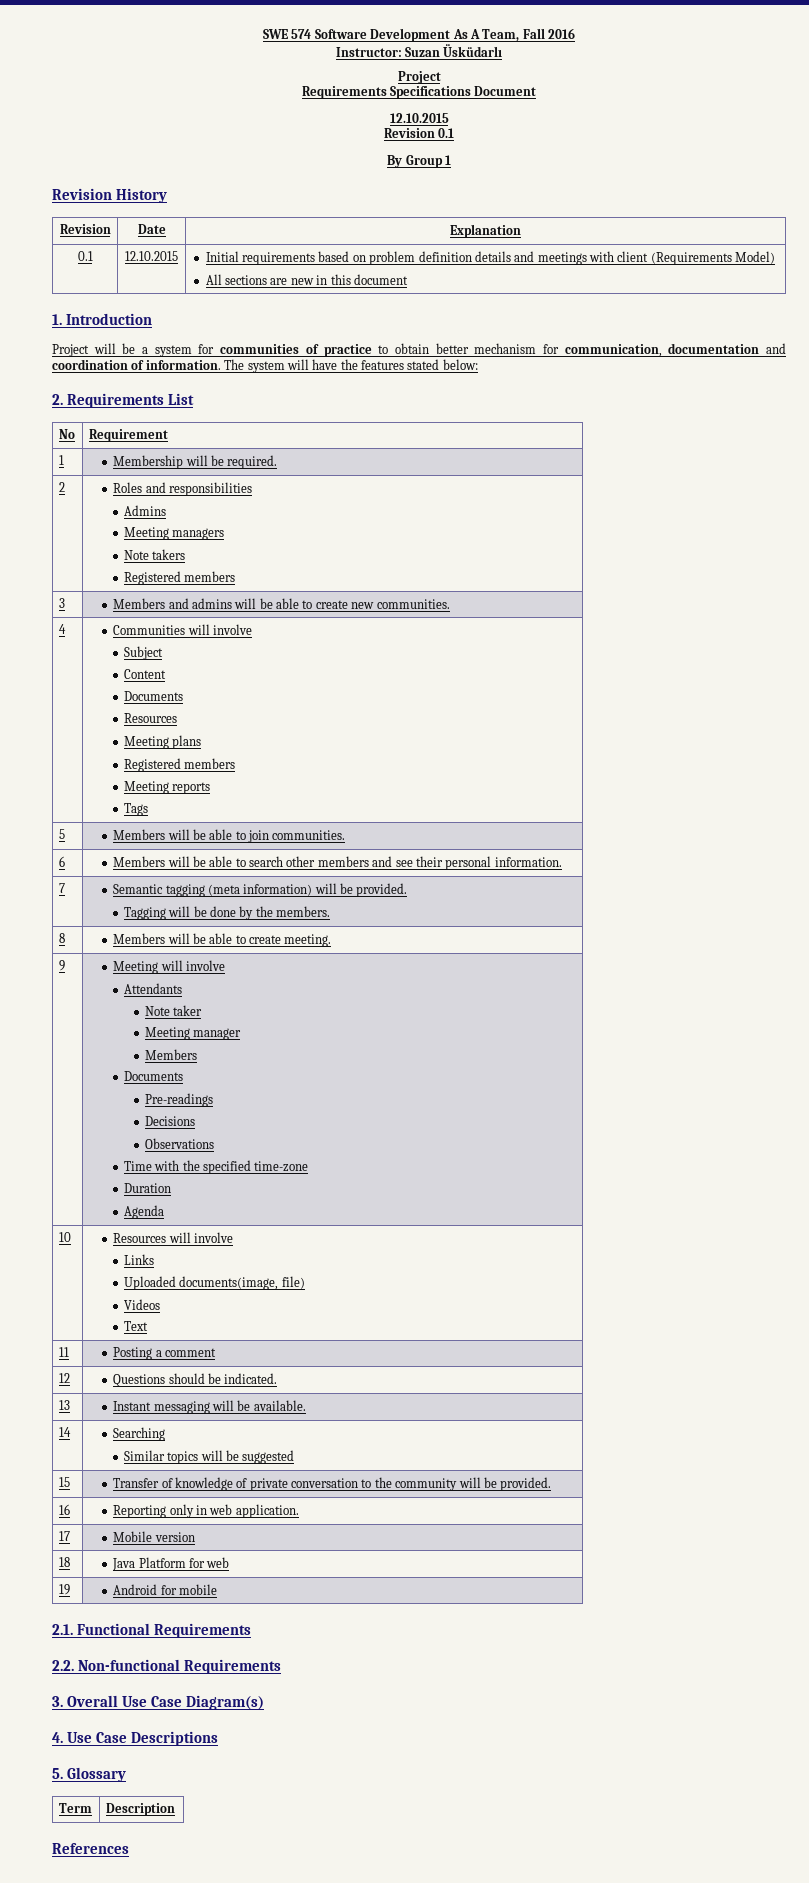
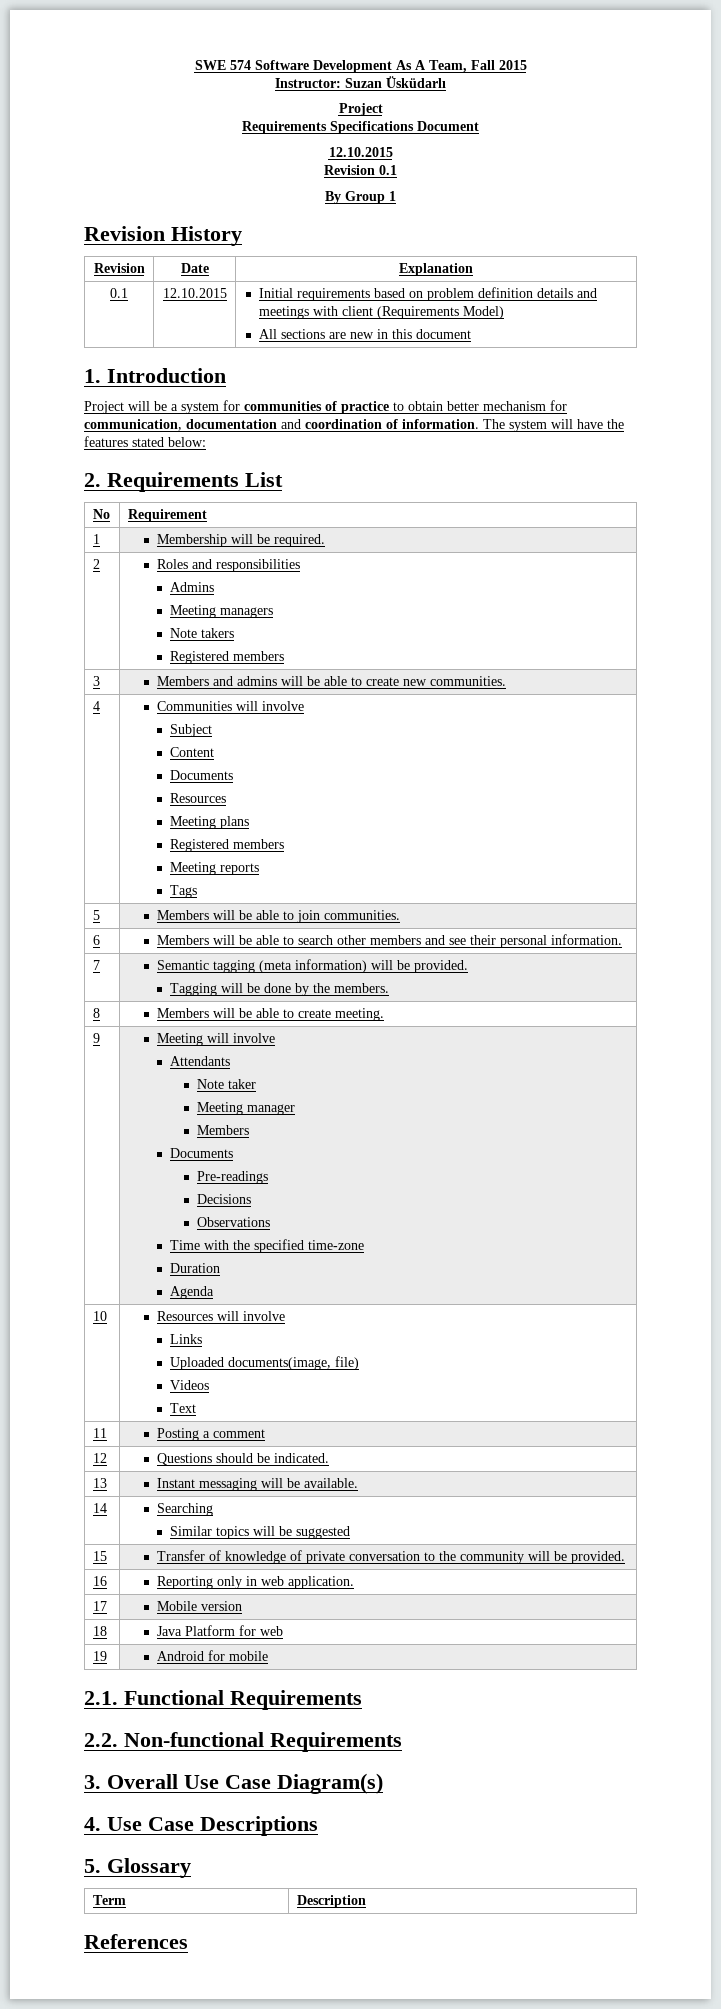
[548,28,575,39] 2016 -> [498,60,527,70] 2015

